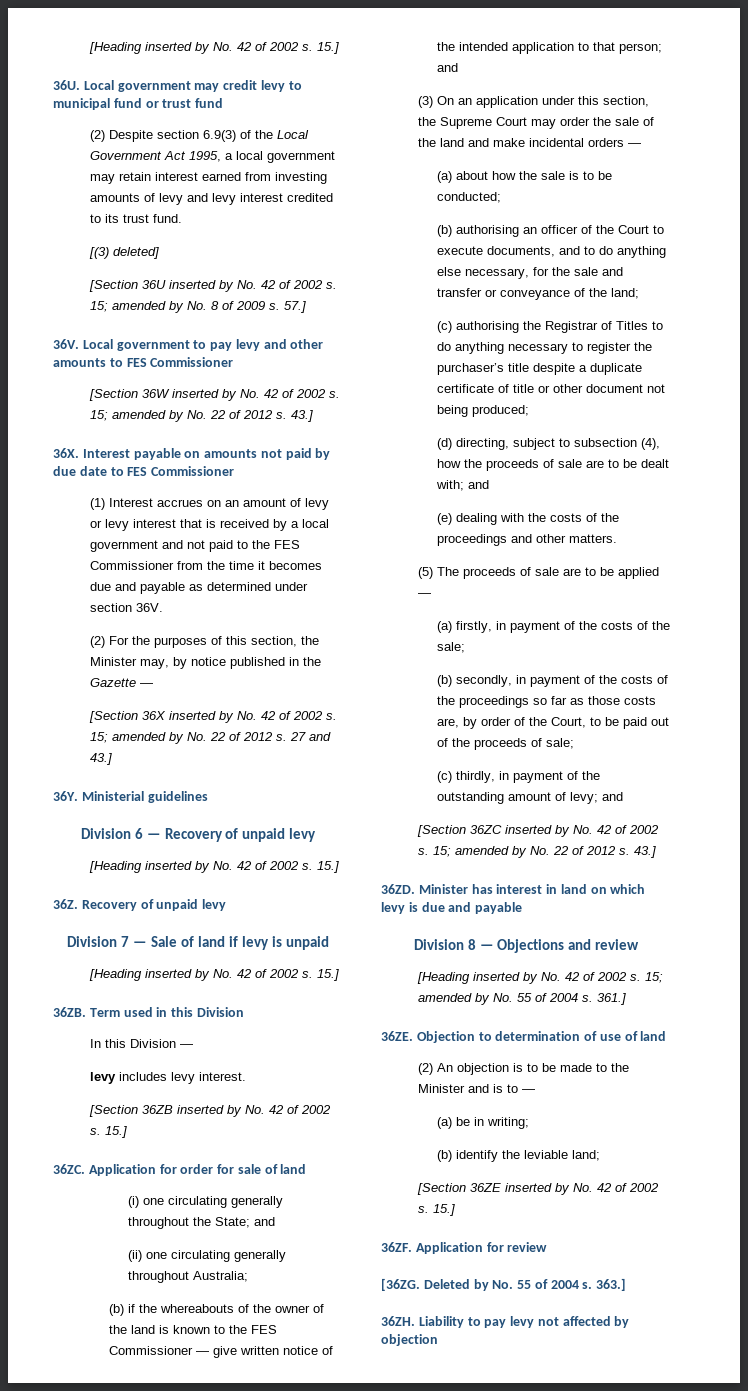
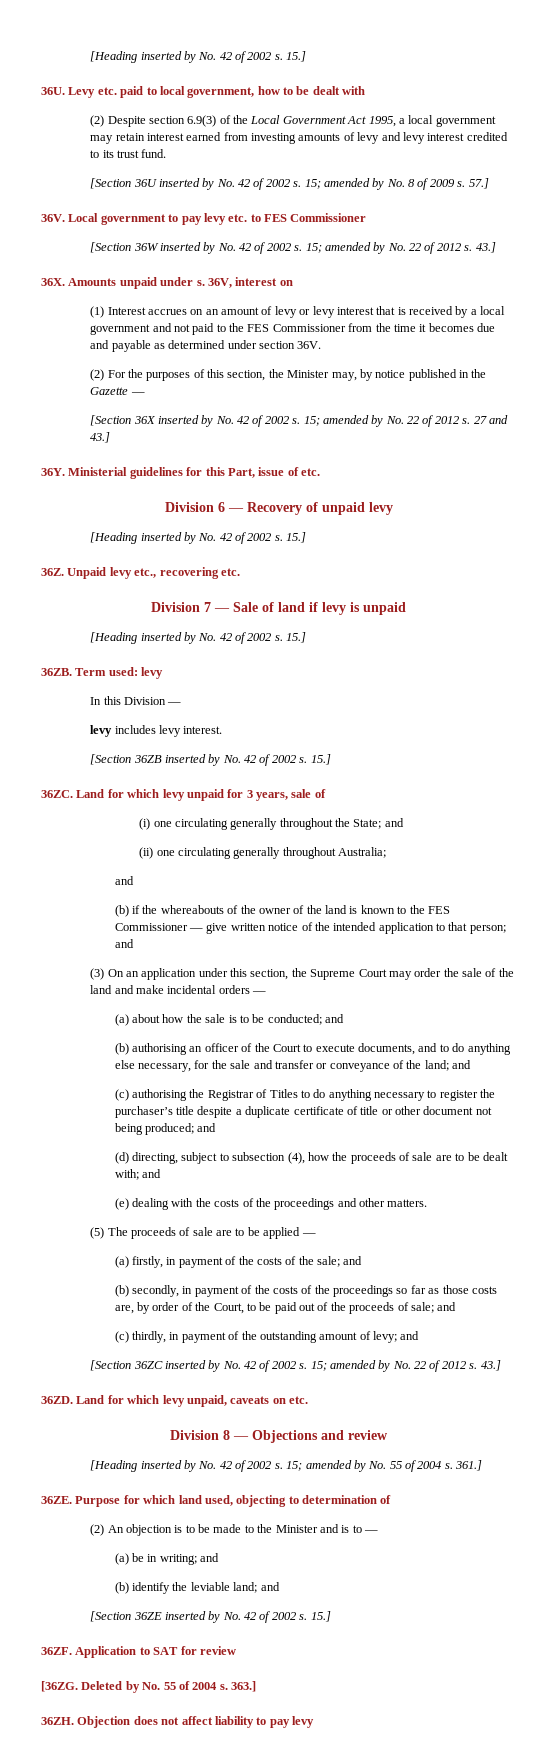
[83,80,302,92] [53,98,224,110] Local government may credit levy to municipal fund or trust fund -> [68,86,366,98] Levy etc. paid to local government, how to be dealt with
[89,247,160,259] // [(3) deleted] -> (167, 153) none
[263,339,324,349] [53,358,106,367] and other amounts -> [228,214,248,222] etc.
[82,448,331,460] [53,466,235,476] Interest payable on amounts not paid by due date to FES Commissioner -> [68,277,293,289] Amounts unpaid under s. 36V, interest on
(208, 797) none -> [186,467,320,478] for this Part, issue of etc.
[81,899,227,911] Recovery of unpaid levy -> [67,567,240,579] Unpaid levy etc., recovering etc.
[123,1007,244,1017] used in this Division -> [108,667,164,679] used: levy
[88,1164,307,1176] Application for order for sale of land -> [76,789,326,801] Land for which levy unpaid for 3 years, sale of
(248, 1276) none -> [114,876,134,885] // and
(502, 197) none -> [325,1014,345,1023] and
(640, 293) none -> [452,1060,472,1069] and
(530, 411) none -> [197,1123,217,1132] and
(466, 647) none -> [343,1256,363,1265] and
(575, 743) none -> [437,1302,457,1311] and
[418,884,646,894] [381,902,523,914] Minister has interest in land on which levy is due and payable -> [76,1395,308,1407] Land for which levy unpaid, caveats on etc.
[416,1031,475,1043] Objection -> [75,1495,287,1507] Purpose for which land used, objecting
[599,1031,667,1041] use of land -> (392, 1499) none
(530, 1123) none -> [200,1553,220,1562] and
(601, 1155) none -> [260,1582,280,1591] and
(483, 1248) none -> [139,1647,179,1655] to SAT
[418,1316,630,1328] [381,1334,438,1346] Liability to pay levy not affected by objection -> [77,1716,314,1728] Objection does not affect liability to pay levy

